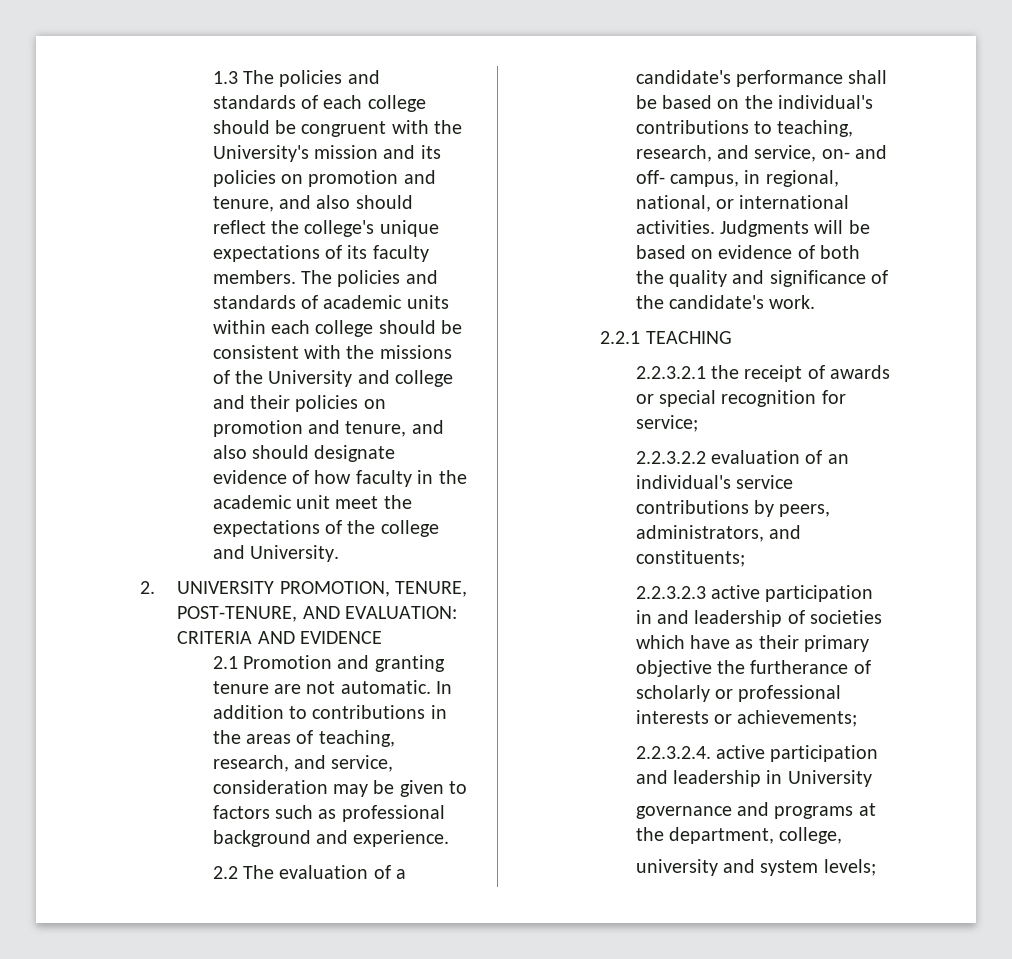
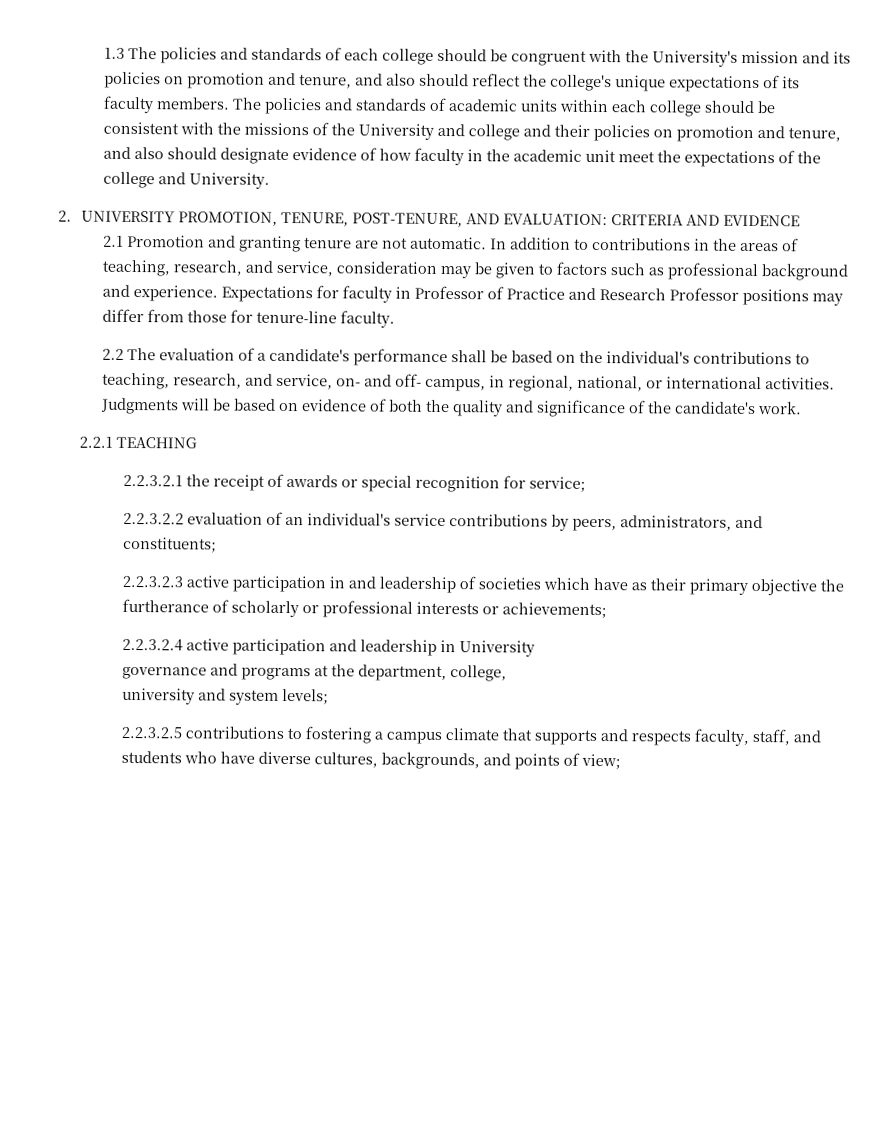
(450, 838) none -> [221,285,844,306] [102,308,396,328] Expectations for faculty in Professor of Practice and Research Professor positions may differ from those for tenure-line faculty.
[635,746,711,759] 2.2.3.2.4. -> [122,638,184,652] 2.2.3.2.4
(876, 867) none -> [121,726,822,746] [121,750,622,770] // 2.2.3.2.5 contributions to fostering a campus climate that supports and respects faculty, staff, and students who have diverse cultures, backgrounds, and points of view;

